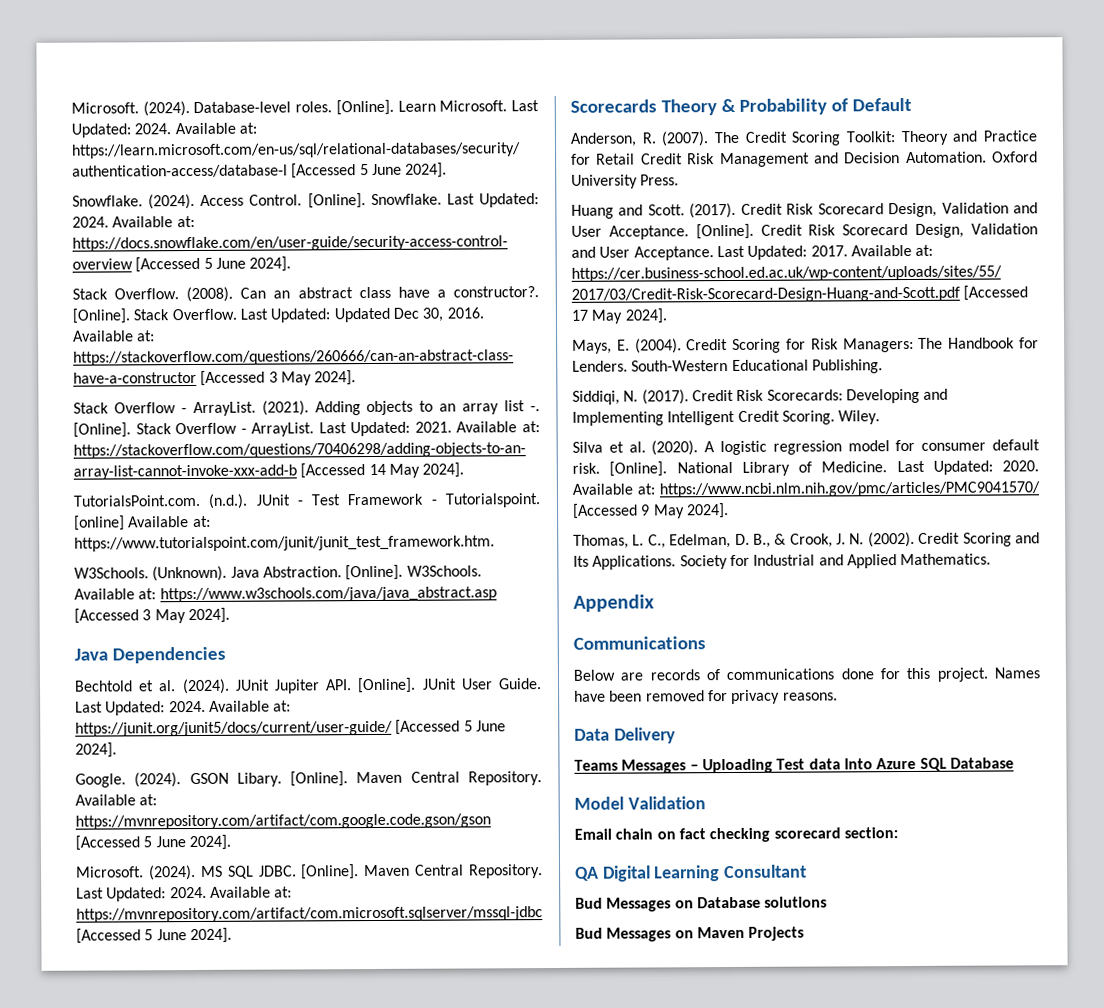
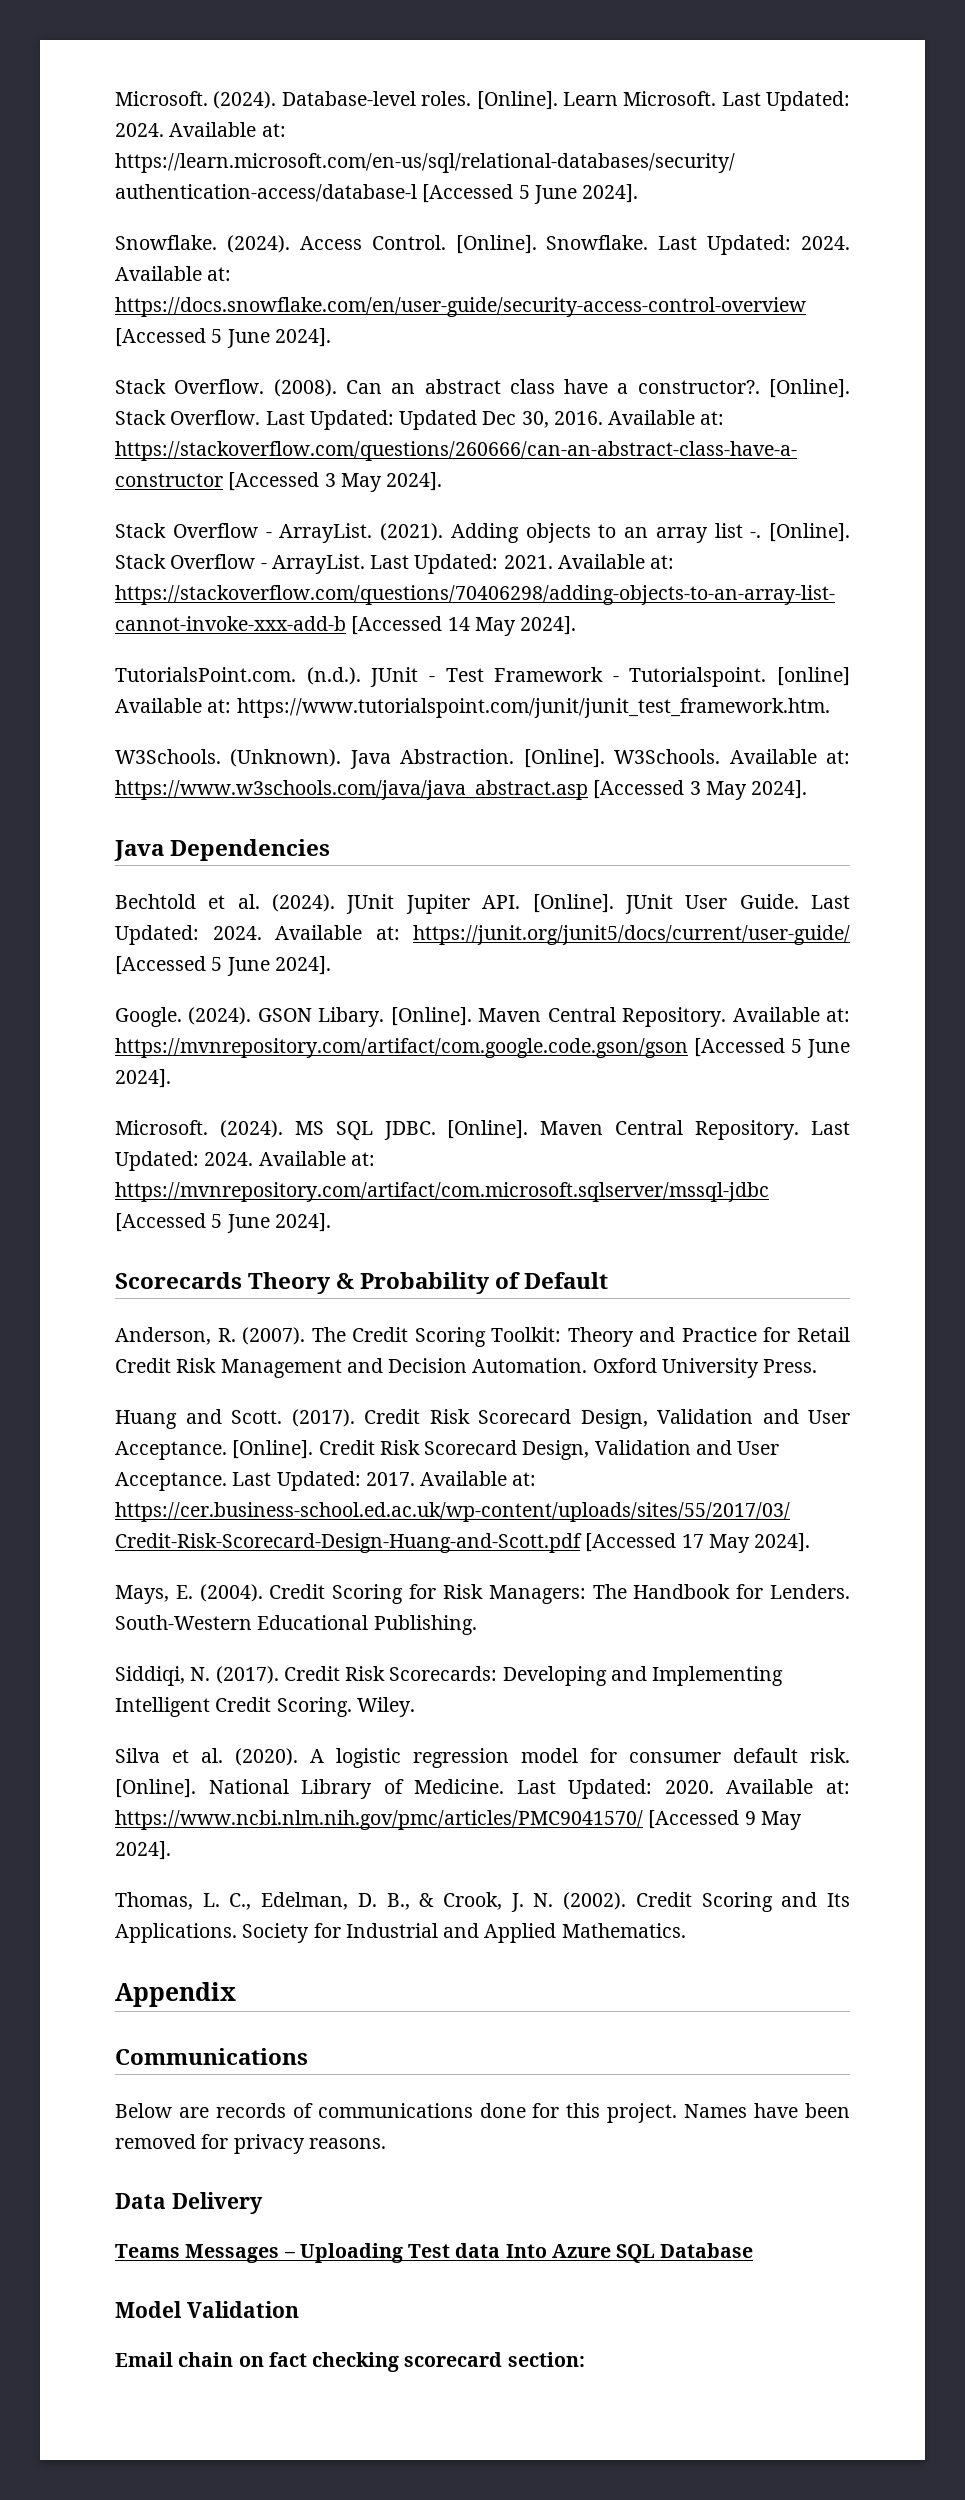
[575,864,808,882] [575,896,828,912] [575,926,805,942] // QA Digital Learning Consultant // Bud Messages on Database solutions // Bud Messages on Maven Projects -> (585, 2359) none

